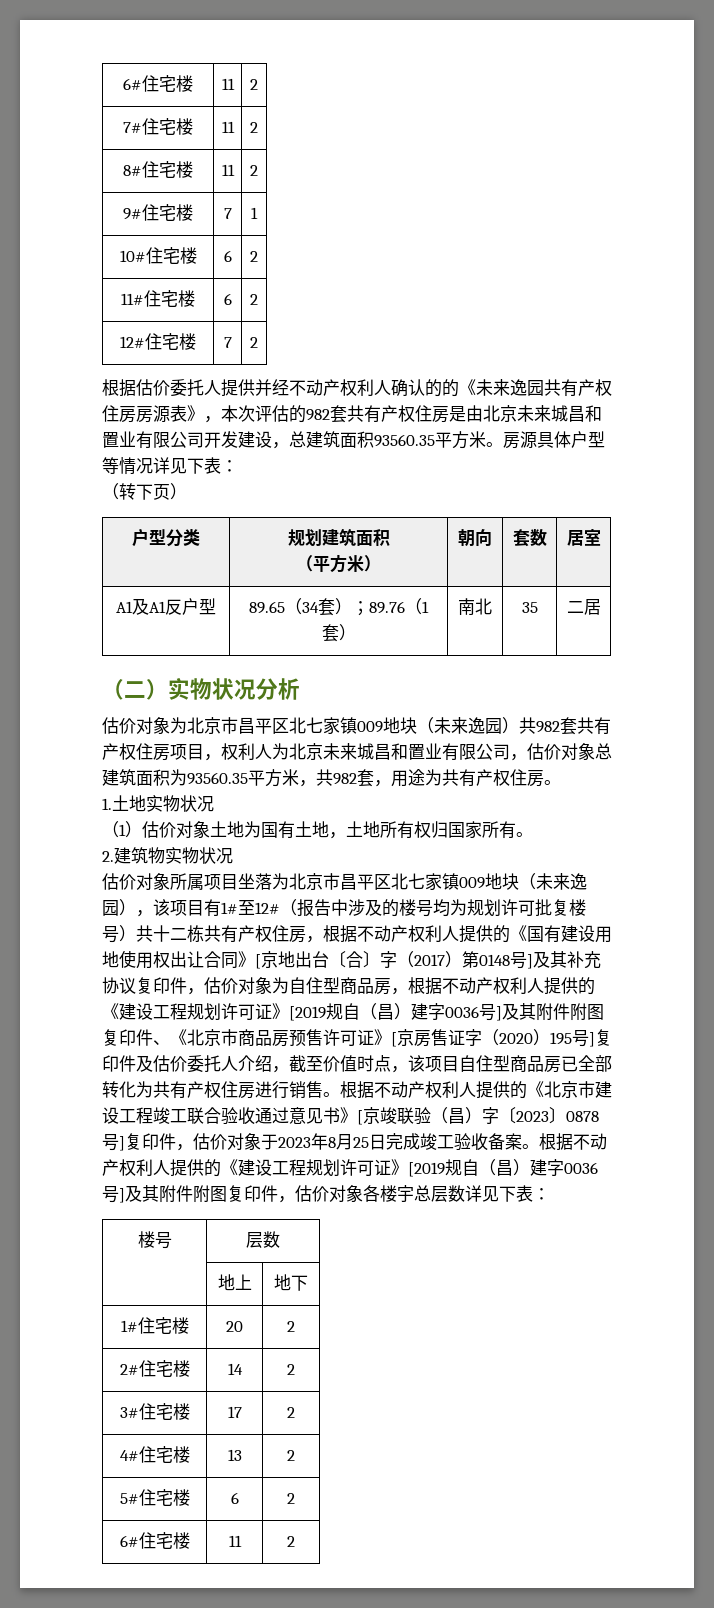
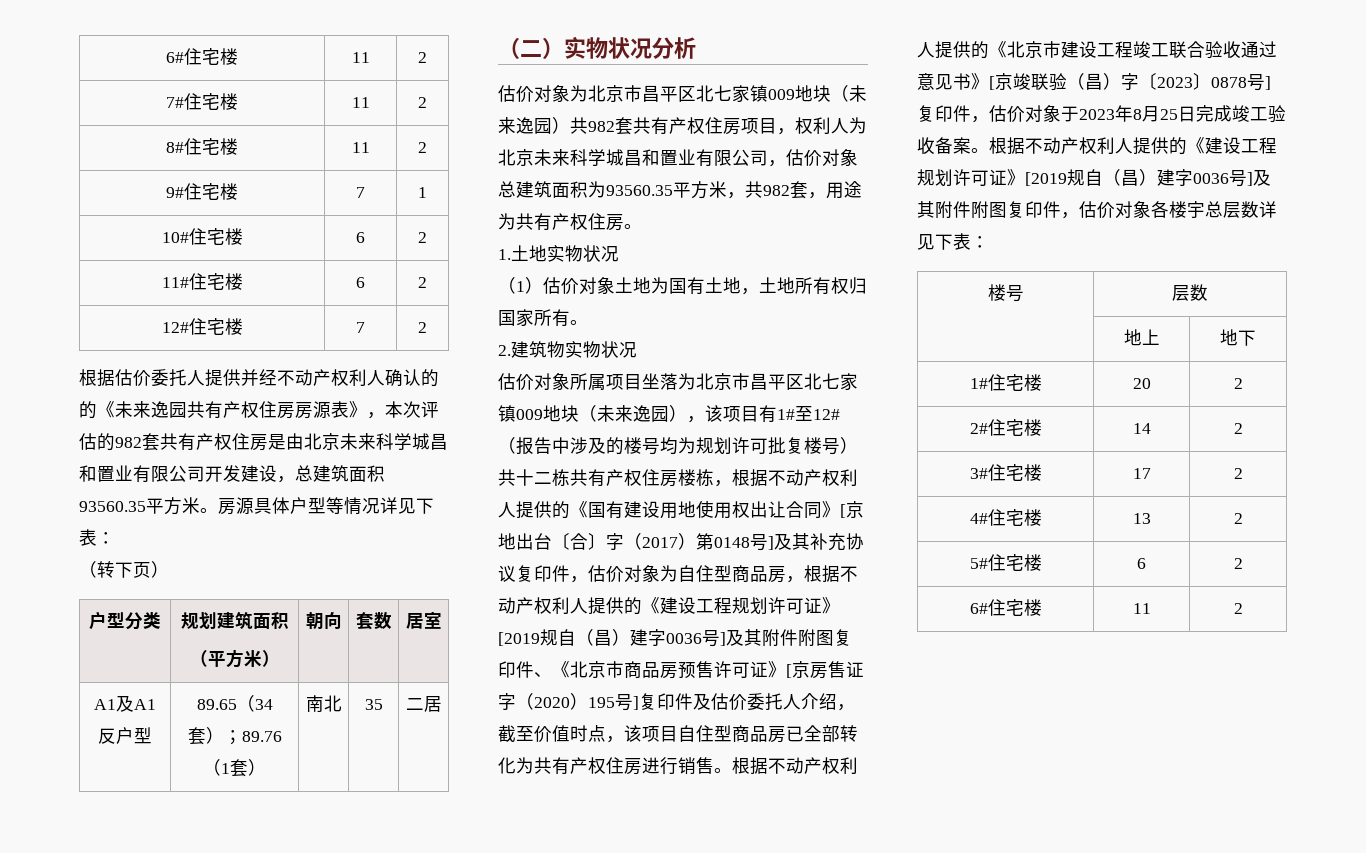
(551, 413) none -> [376,433,412,450] 科学
(357, 751) none -> [570,149,606,166] 科学
(306, 934) none -> [678,469,714,487] 楼栋

